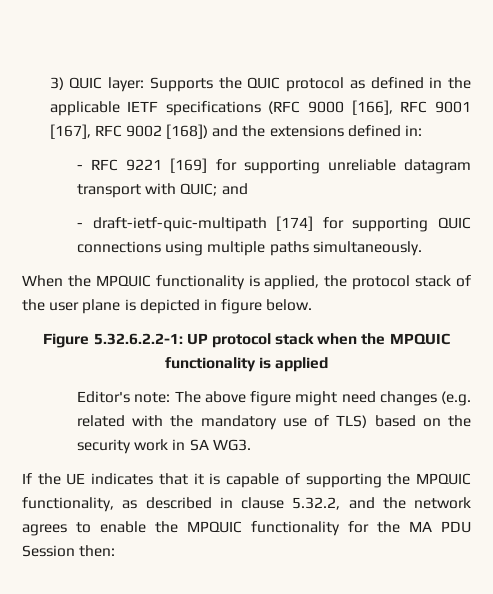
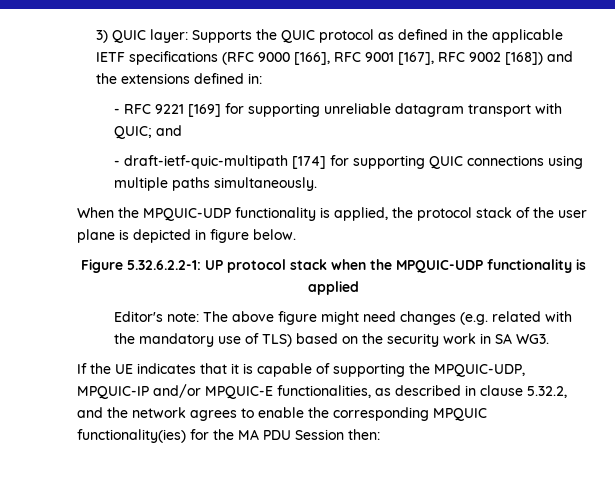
[95,275,151,287] MPQUIC -> [143,208,231,221] MPQUIC-UDP
[389,333,450,345] MPQUIC -> [395,260,483,273] MPQUIC-UDP
[416,473,472,485] [22,497,114,512] MPQUIC functionality, -> [434,364,525,377] [77,384,371,399] MPQUIC-UDP, MPQUIC-IP and/or MPQUIC-E functionalities,
[187,521,340,536] MPQUIC functionality -> [333,407,487,421] [77,429,186,443] corresponding MPQUIC functionality(ies)

